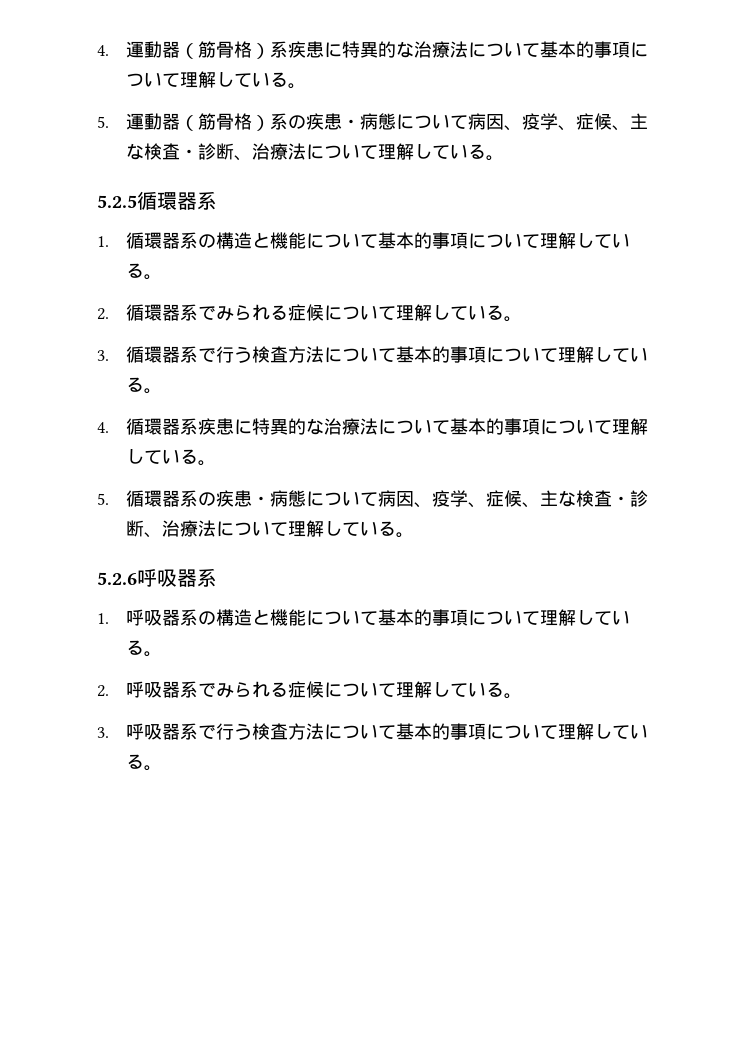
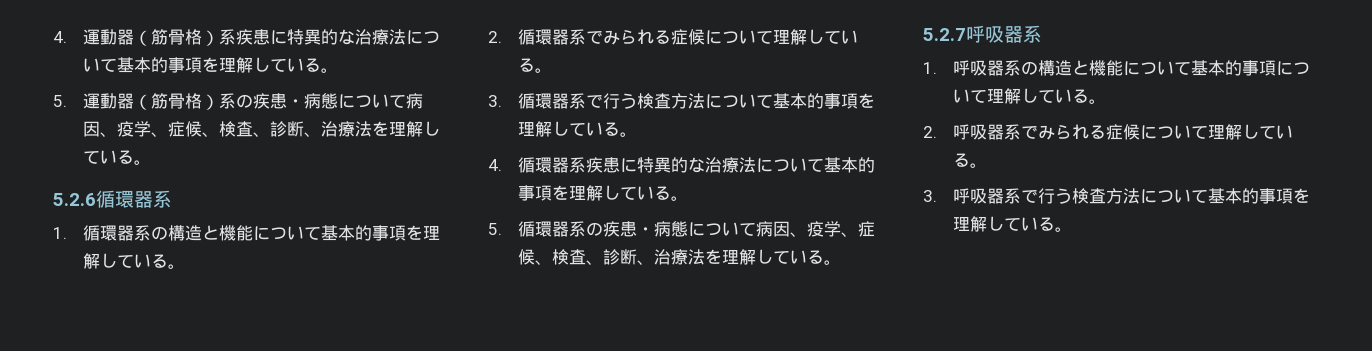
[629,42,648,58] [125,72,180,87] について -> [202,57,220,72] を
[629,113,648,129] [125,143,504,161] [97,195,137,208] 主な検査・診断、治療法について理解している。 // 5.2.5 -> [219,121,441,137] [83,150,152,165] [53,193,96,206] 検査、診断、治療法を理解している。 // 5.2.6
[467,233,540,249] について -> [406,225,424,240] を
[485,347,558,363] について -> [858,93,876,108] を
[539,419,612,435] について -> [552,185,570,200] を
[539,490,648,507] [125,520,414,538] [97,572,137,585] 主な検査・診断、治療法について理解している。 // 5.2.6 -> [552,249,842,265] [923,28,966,41] 検査、診断、治療法を理解している。 // 5.2.7
[485,724,558,740] について -> [1293,188,1311,203] を

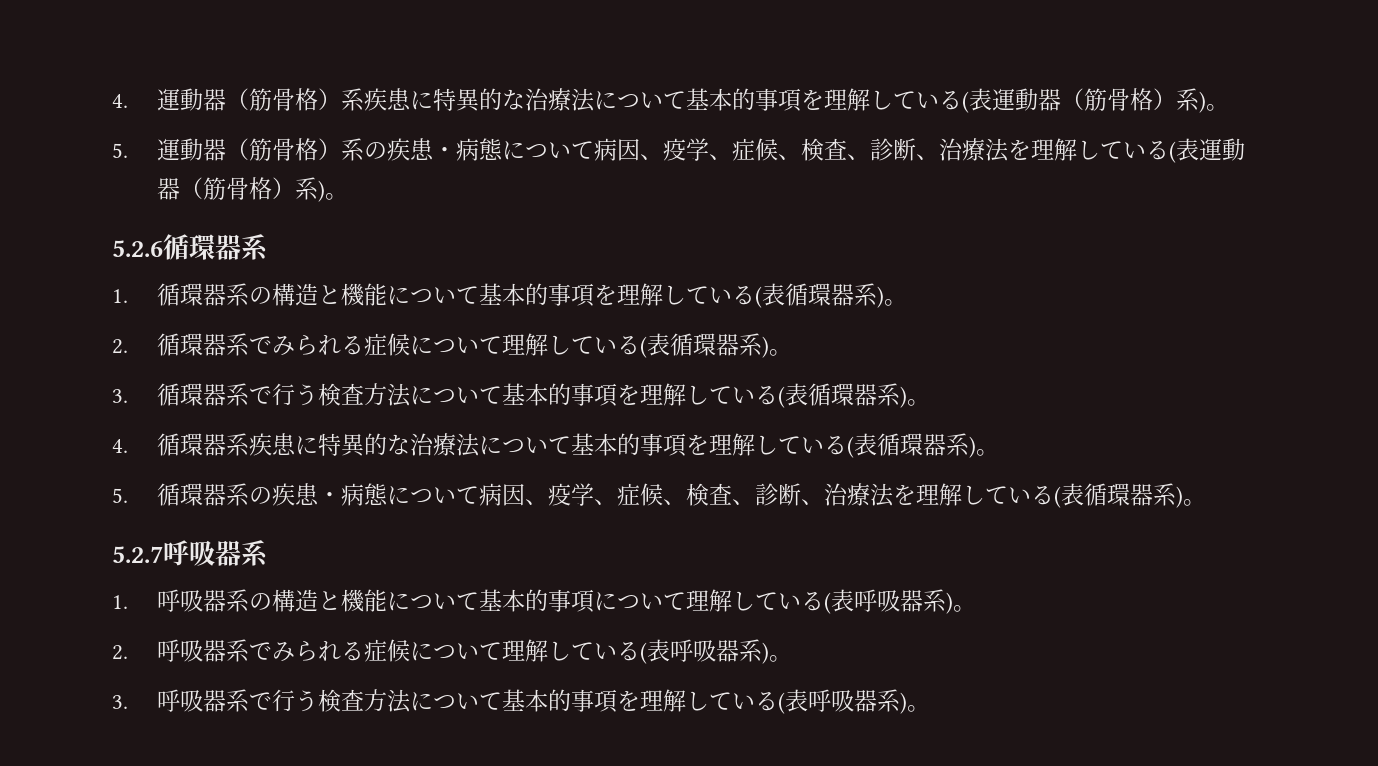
(322, 65) none -> [961,88,1206,113] (表運動器（筋骨格）系)
(135, 157) none -> [1168,138,1245,163] [156,177,325,202] (表運動器（筋骨格）系)
(169, 261) none -> [754,283,884,308] (表循環器系)
(536, 65) none -> [639,333,769,358] (表循環器系)
(621, 129) none -> [777,383,907,408] (表循環器系)
(672, 193) none -> [846,433,976,458] (表循環器系)
(825, 257) none -> [1053,483,1183,508] (表循環器系)
(1090, 96) none -> [823,589,953,614] (表呼吸器系)
(971, 160) none -> [639,639,769,664] (表呼吸器系)
(1056, 224) none -> [777,689,907,714] (表呼吸器系)

